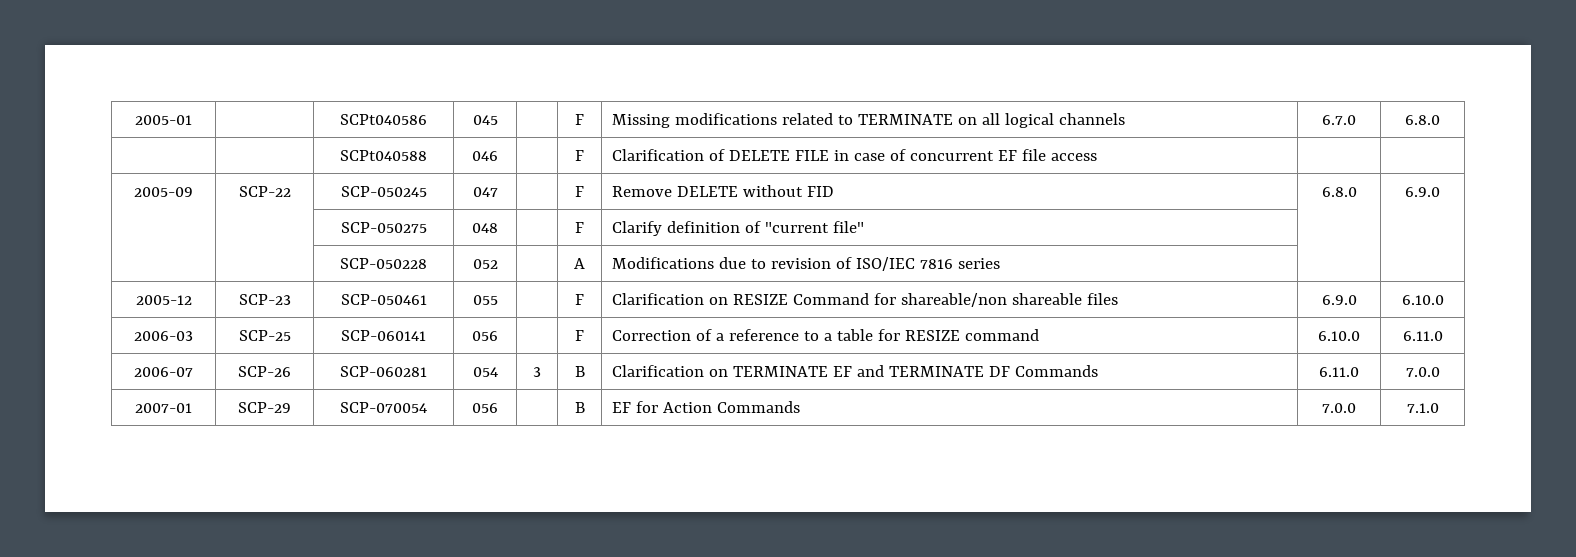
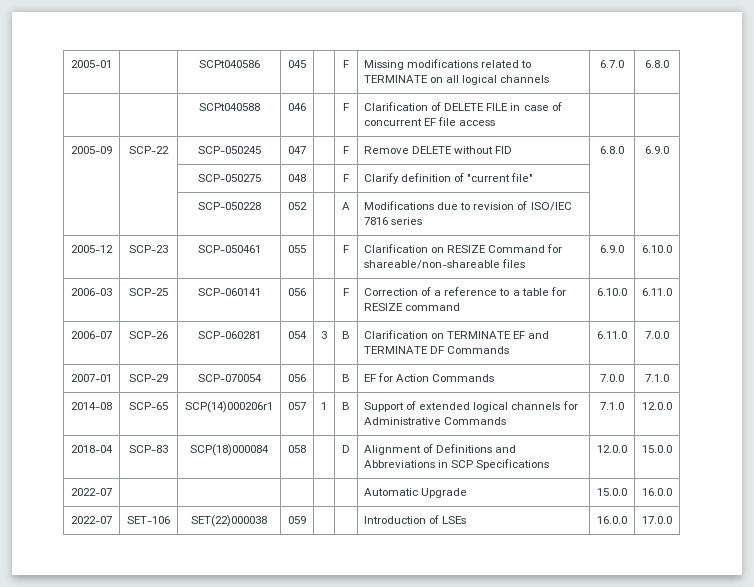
[901,293,1083,307] shareable/non shareable -> [364,260,501,269] shareable/non-shareable
(1439, 408) none -> [71,402,112,410] [129,402,168,410] [185,401,273,413] [288,402,306,410] [321,402,327,410] [342,402,350,410] [364,401,578,412] [364,417,507,425] [600,402,624,410] [642,402,672,410] [71,445,113,453] [129,445,168,453] [190,444,269,456] [288,445,306,453] [342,445,350,453] [364,444,517,455] [364,459,550,470] [597,445,627,453] [642,445,672,453] [71,488,112,496] [364,488,468,498] [597,488,627,496] [642,488,672,496] [71,516,112,524] [127,516,170,524] [191,515,267,527] [288,516,306,524] [364,515,467,524] [597,516,627,524] [642,516,672,524] // 2014-08 | SCP-65 | SCP(14)000206r1 | 057 | 1 | B | Support of extended logical channels for Administrative Commands | 7.1.0 | 12.0.0 // 2018-04 | SCP-83 | SCP(18)000084 | 058 | | D | Alignment of Definitions and Abbreviations in SCP Specifications | 12.0.0 | 15.0.0 // 2022-07 | | | | | | Automatic Upgrade | 15.0.0 | 16.0.0 // 2022-07 | SET-106 | SET(22)000038 | 059 | | | Introduction of LSEs | 16.0.0 | 17.0.0

